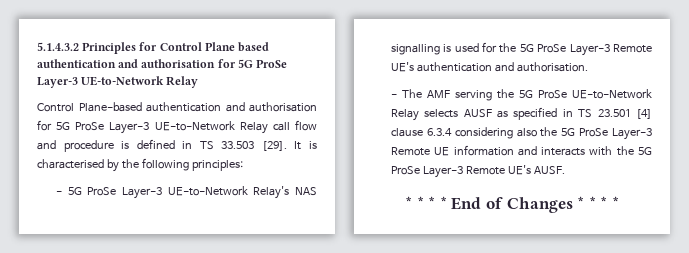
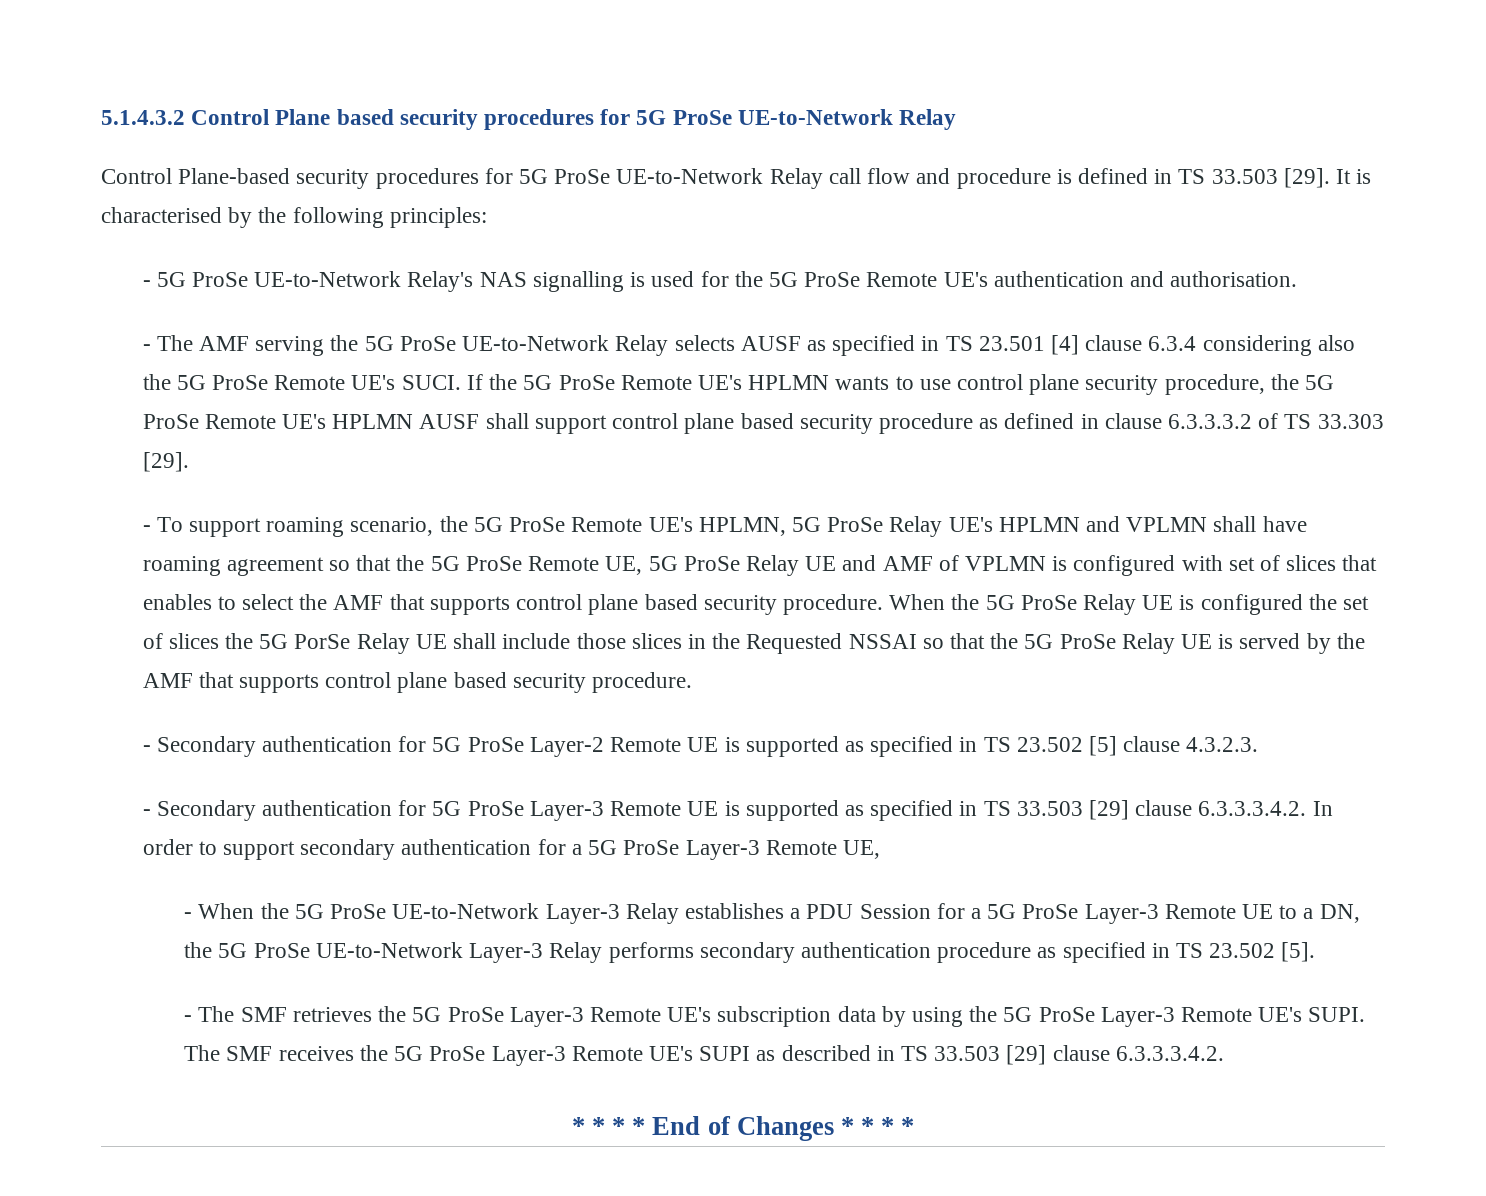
[82,42,157,54] Principles for -> (185, 117) none
[37,59,288,68] [37,77,78,88] authentication and authorisation for 5G ProSe Layer-3 -> [399,109,732,130] security procedures for 5G ProSe
[146,102,317,112] [37,120,150,134] authentication and authorisation for 5G ProSe Layer-3 -> [296,168,611,189] security procedures for 5G ProSe
[121,187,162,199] Layer-3 -> (249, 279) none
[569,44,610,56] Layer-3 -> (861, 279) none
[612,128,652,140] [390,145,652,156] [390,165,565,178] Layer-3 Remote UE information and interacts with the 5G ProSe Layer-3 Remote UE's AUSF. -> [274,374,1335,395] [142,413,1384,434] [142,452,189,472] [142,516,1307,537] [142,555,1378,576] [142,594,1370,615] [142,633,1365,654] [142,672,693,693] [142,736,1259,757] [142,800,1333,821] [142,839,880,860] [184,903,1360,924] [184,942,1316,963] [184,1006,1366,1027] [184,1045,1224,1066] Remote UE's SUCI. If the 5G ProSe Remote UE's HPLMN wants to use control plane security procedure, the 5G ProSe Remote UE's HPLMN AUSF shall support control plane based security procedure as defined in clause 6.3.3.3.2 of TS 33.303 [29]. // - To support roaming scenario, the 5G ProSe Remote UE's HPLMN, 5G ProSe Relay UE's HPLMN and VPLMN shall have roaming agreement so that the 5G ProSe Remote UE, 5G ProSe Relay UE and AMF of VPLMN is configured with set of slices that enables to select the AMF that supports control plane based security procedure. When the 5G ProSe Relay UE is configured the set of slices the 5G PorSe Relay UE shall include those slices in the Requested NSSAI so that the 5G ProSe Relay UE is served by the AMF that supports control plane based security procedure. // - Secondary authentication for 5G ProSe Layer-2 Remote UE is supported as specified in TS 23.502 [5] clause 4.3.2.3. // - Secondary authentication for 5G ProSe Layer-3 Remote UE is supported as specified in TS 33.503 [29] clause 6.3.3.3.4.2. In order to support secondary authentication for a 5G ProSe Layer-3 Remote UE, // - When the 5G ProSe UE-to-Network Layer-3 Relay establishes a PDU Session for a 5G ProSe Layer-3 Remote UE to a DN, the 5G ProSe UE-to-Network Layer-3 Relay performs secondary authentication procedure as specified in TS 23.502 [5]. // - The SMF retrieves the 5G ProSe Layer-3 Remote UE's subscription data by using the 5G ProSe Layer-3 Remote UE's SUPI. The SMF receives the 5G ProSe Layer-3 Remote UE's SUPI as described in TS 33.503 [29] clause 6.3.3.3.4.2.

